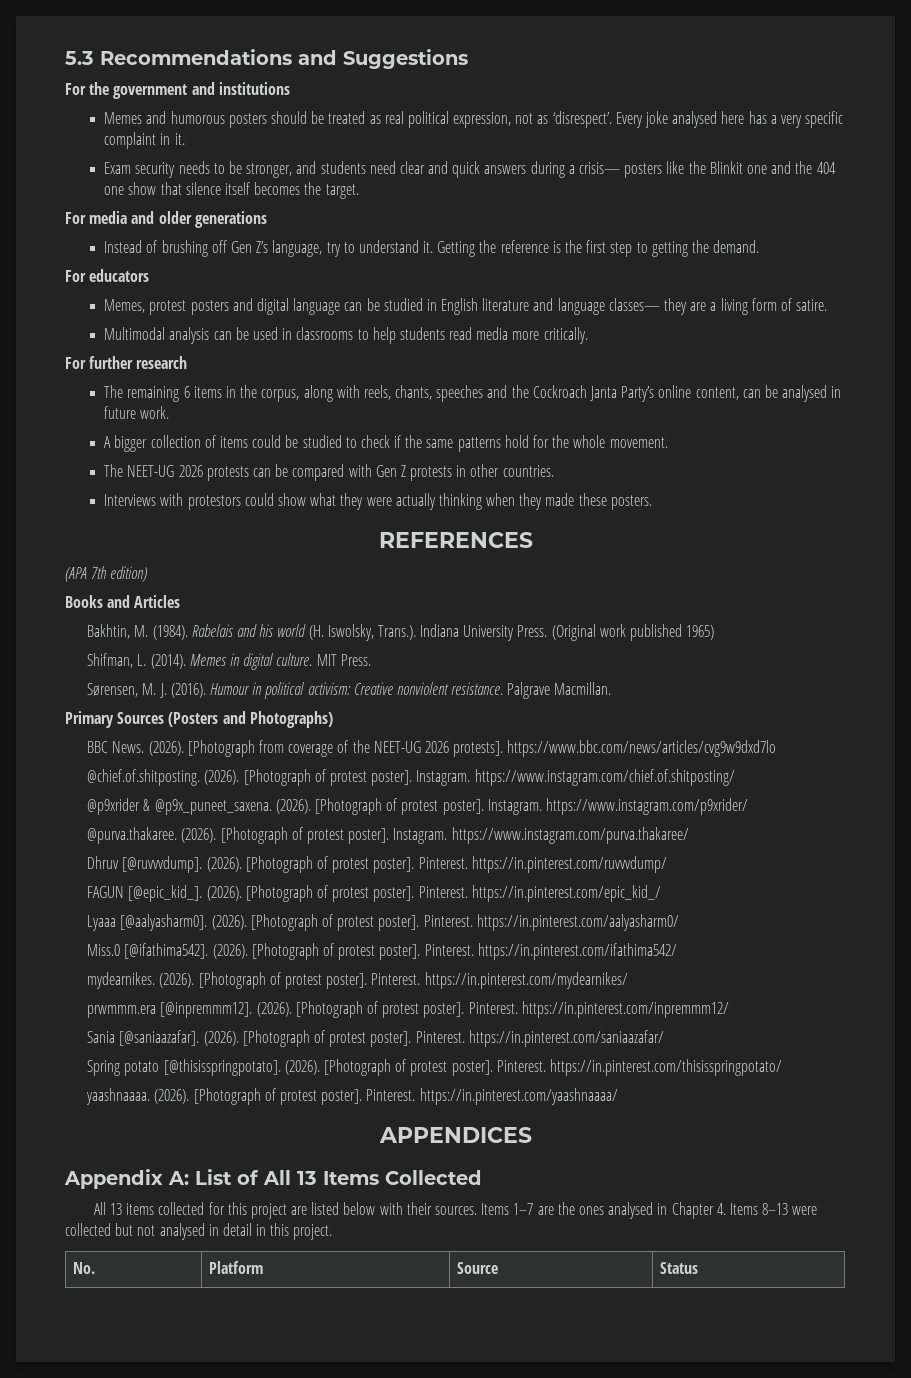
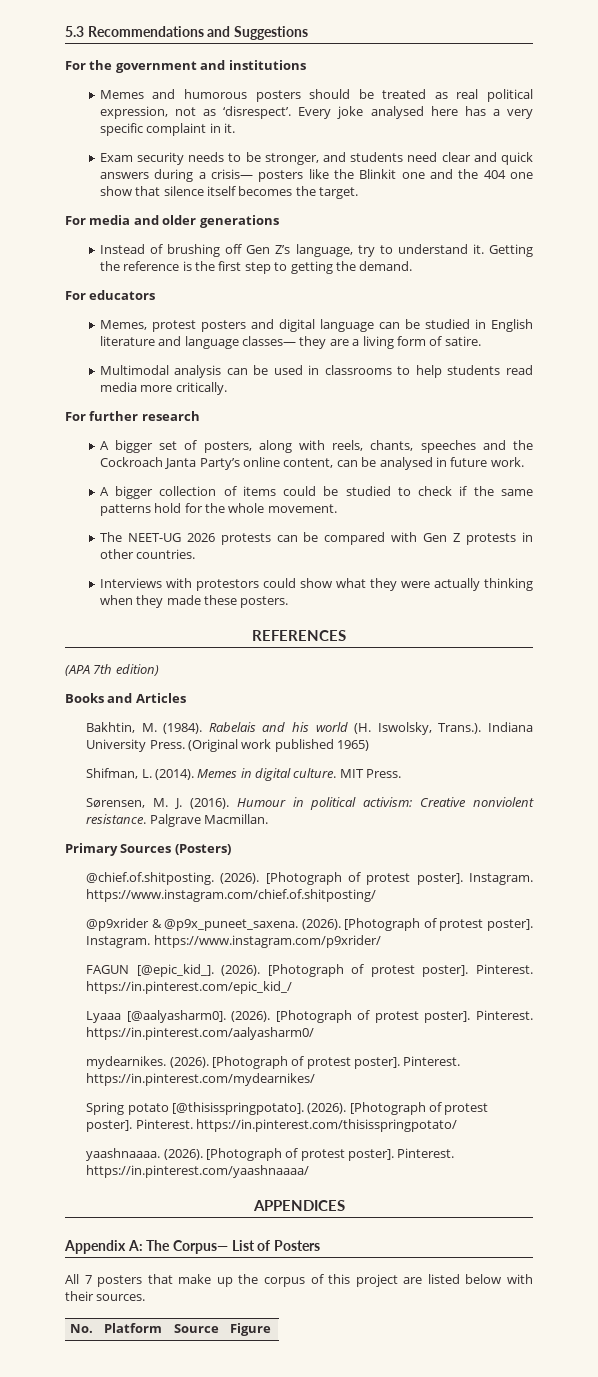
[104,385,300,402] The remaining 6 items in the corpus, -> [99,440,252,453] A bigger set of posters,
[168,711,333,728] [87,740,777,757] (Posters and Photographs) // BBC News. (2026). [Photograph from coverage of the NEET-UG 2026 protests]. https://www.bbc.com/news/articles/cvg9w9dxd7lo -> [174,844,231,855] (Posters)
[87,827,689,844] [87,856,667,873] // @purva.thakaree. (2026). [Photograph of protest poster]. Instagram. https://www.instagram.com/purva.thakaree/ // Dhruv [@ruvvvdump]. (2026). [Photograph of protest poster]. Pinterest. https://in.pinterest.com/ruvvvdump/ -> (381, 941) none
[87,943,677,960] // Miss.0 [@ifathima542]. (2026). [Photograph of protest poster]. Pinterest. https://in.pinterest.com/ifathima542/ -> (315, 1033) none
[87,1001,729,1018] [87,1030,664,1047] // prwmmm.era [@inpremmm12]. (2026). [Photograph of protest poster]. Pinterest. https://in.pinterest.com/inpremmm12/ // Sania [@saniaazafar]. (2026). [Photograph of protest poster]. Pinterest. https://in.pinterest.com/saniaazafar/ -> (316, 1079) none
[195,1169,482,1185] [93,1202,225,1215] List of All 13 Items Collected // All 13 items collected for -> [146,1240,320,1254] [65,1274,324,1287] The Corpus— List of Posters // All 7 posters that make up the corpus of
[481,1202,818,1219] [65,1223,333,1240] Items 1–7 are the ones analysed in Chapter 4. Items 8–13 were collected but not analysed in detail in this project. -> (146, 1297) none
[659,1262,698,1274] Status -> [230,1323,272,1336] Figure

